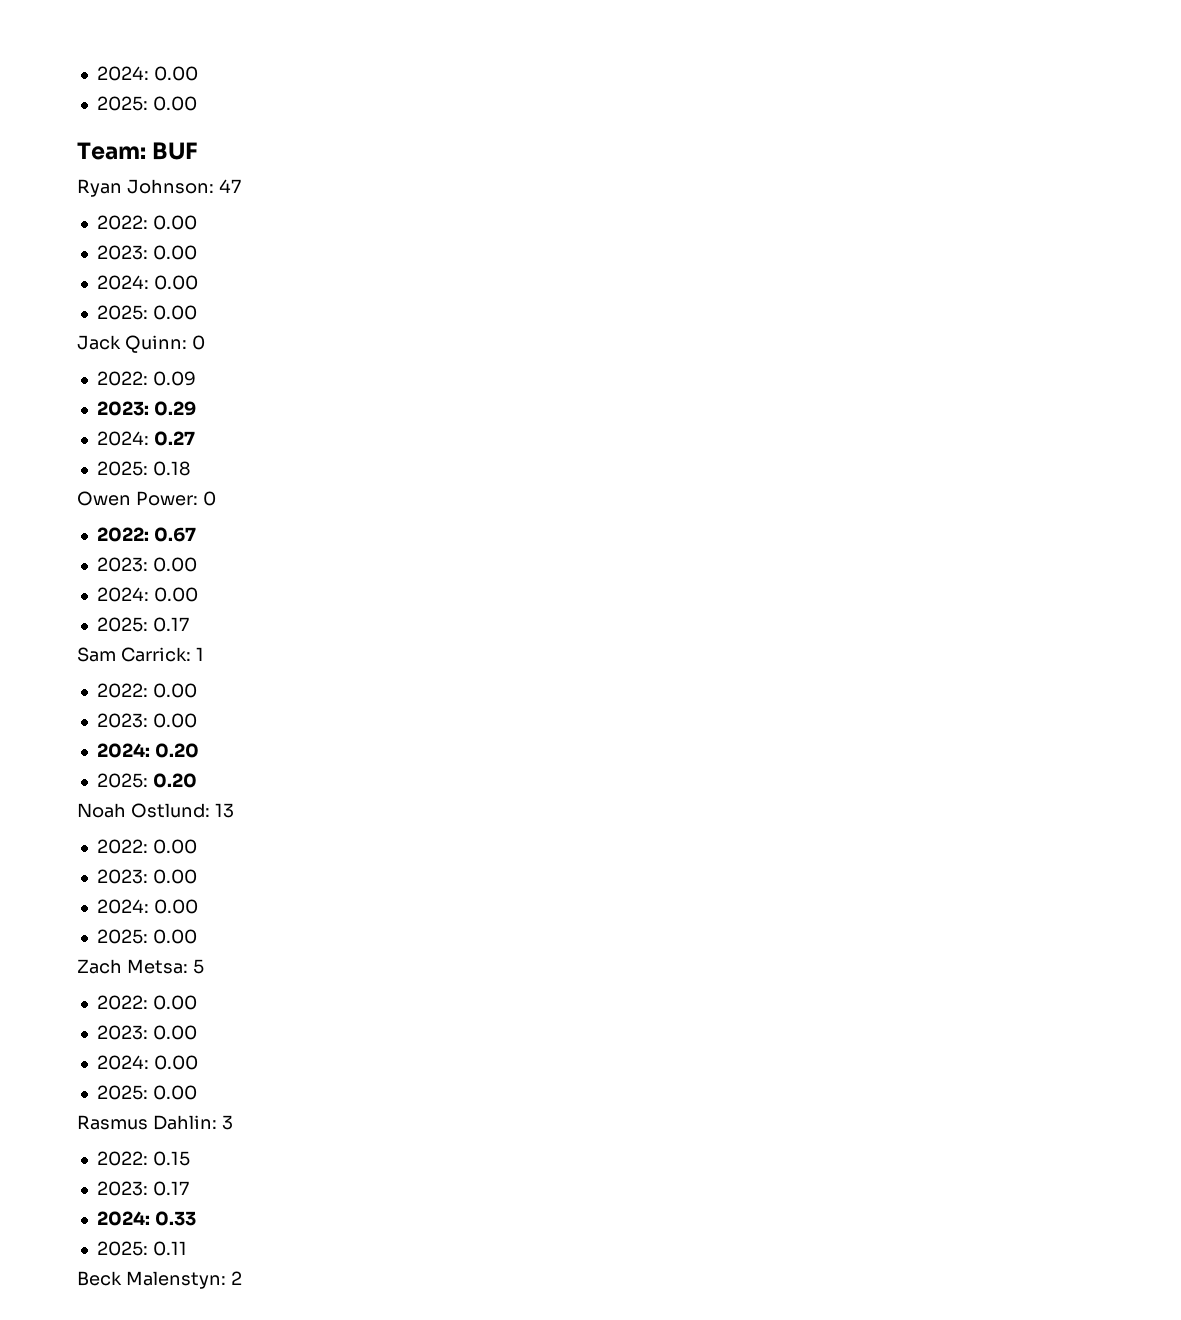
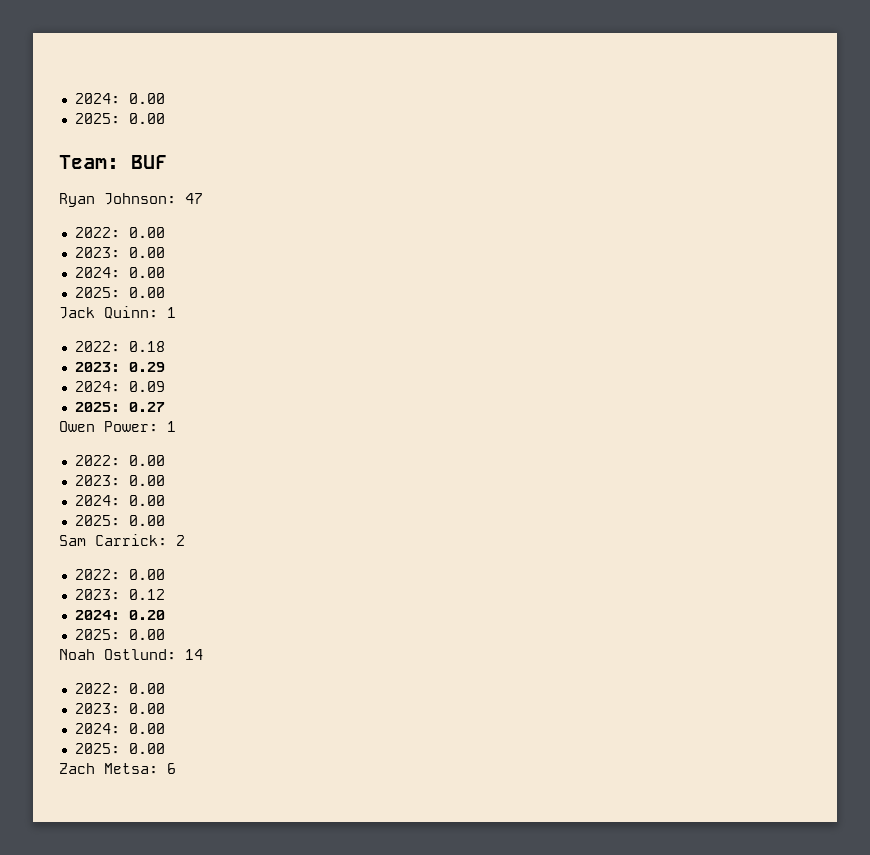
[191,335,205,350] [96,371,196,386] 0 // 2022: 0.09 -> [167,307,176,318] [74,341,165,352] 1 // 2022: 0.18
[153,431,195,446] [96,461,190,476] 0.27 // 2025: 0.18 -> [128,381,165,392] [74,402,165,412] 0.09 // 2025: 0.27
[202,491,216,506] [96,527,196,542] [96,557,197,572] [96,587,198,602] [96,617,189,632] [77,647,191,662] 0 // 2022: 0.67 // 2023: 0.00 // 2024: 0.00 // 2025: 0.17 // Sam Carrick: -> (158, 426) none
(197, 720) none -> [74,495,165,506] [74,515,165,526] [59,534,185,546] [74,569,165,580] [74,589,165,600] // 2024: 0.00 // 2025: 0.00 // Sam Carrick: 2 // 2022: 0.00 // 2023: 0.12
[152,773,197,788] 0.20 -> [128,629,165,640] 0.00
[214,803,234,818] 13 -> [185,649,203,660] 14
[192,959,204,974] [96,995,197,1010] [96,1025,197,1040] [96,1055,198,1070] [96,1085,197,1100] [77,1115,233,1130] [96,1151,190,1166] [96,1181,189,1196] [96,1211,196,1226] [96,1241,187,1256] [77,1271,242,1289] 5 // 2022: 0.00 // 2023: 0.00 // 2024: 0.00 // 2025: 0.00 // Rasmus Dahlin: 3 // 2022: 0.15 // 2023: 0.17 // 2024: 0.33 // 2025: 0.11 // Beck Malenstyn: 2 -> [167,763,176,774] 6

